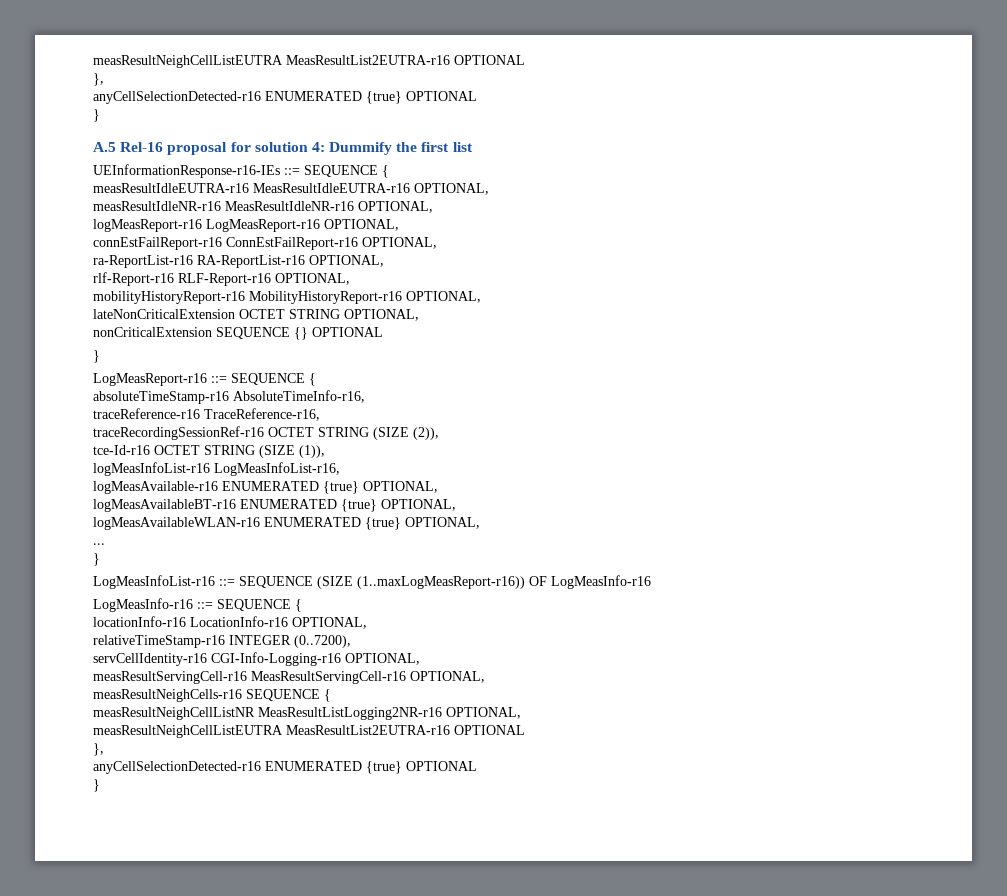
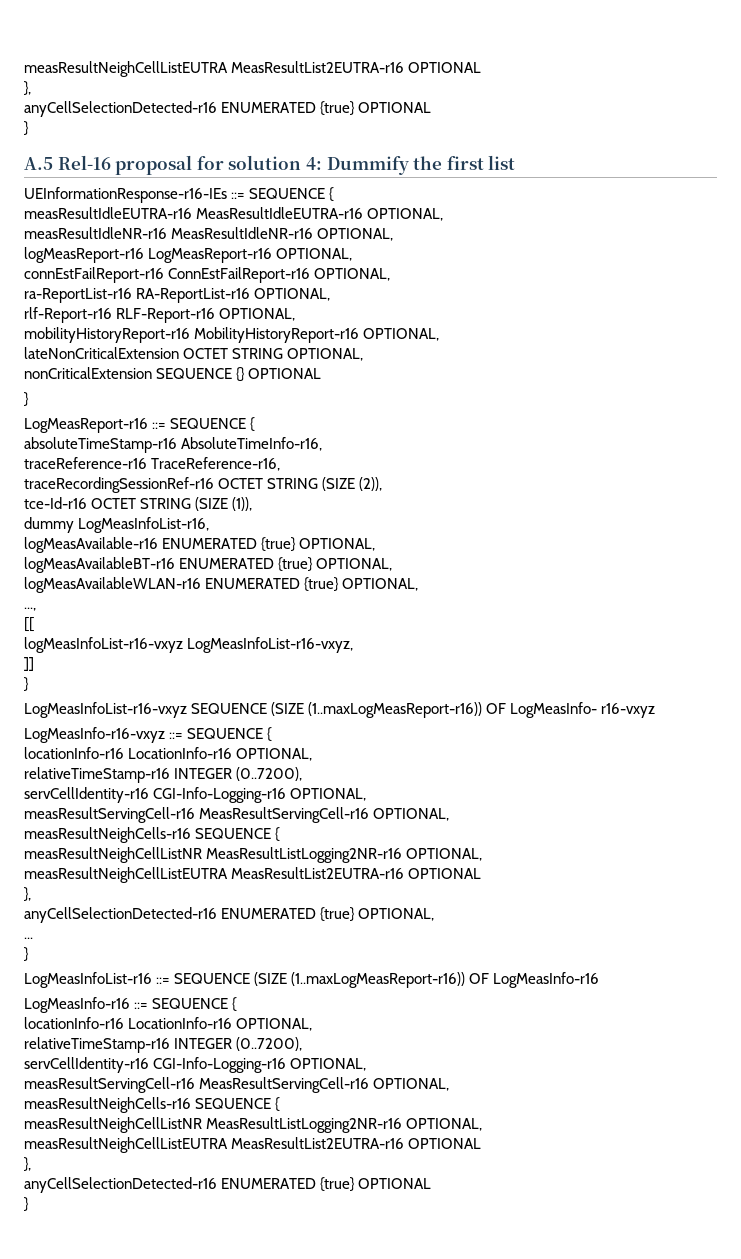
[93,462,210,476] logMeasInfoList-r16 -> [24,517,74,533] dummy
(480, 523) none -> [24,607,36,611] [24,617,34,632] [24,637,354,653] [24,657,34,671] [24,677,29,692] [24,702,656,718] [24,727,273,743] [24,747,313,761] [24,767,303,783] [24,787,367,803] [24,807,450,823] [24,827,281,843] [24,847,483,863] [24,867,482,883] [24,887,31,902] [24,907,435,923] // ..., // [[ // logMeasInfoList-r16-vxyz LogMeasInfoList-r16-vxyz, // ]] // } // LogMeasInfoList-r16-vxyz SEQUENCE (SIZE (1..maxLogMeasReport-r16)) OF LogMeasInfo- r16-vxyz // LogMeasInfo-r16-vxyz ::= SEQUENCE { // locationInfo-r16 LocationInfo-r16 OPTIONAL, // relativeTimeStamp-r16 INTEGER (0..7200), // servCellIdentity-r16 CGI-Info-Logging-r16 OPTIONAL, // measResultServingCell-r16 MeasResultServingCell-r16 OPTIONAL, // measResultNeighCells-r16 SEQUENCE { // measResultNeighCellListNR MeasResultListLogging2NR-r16 OPTIONAL, // measResultNeighCellListEUTRA MeasResultList2EUTRA-r16 OPTIONAL // }, // anyCellSelectionDetected-r16 ENUMERATED {true} OPTIONAL,

